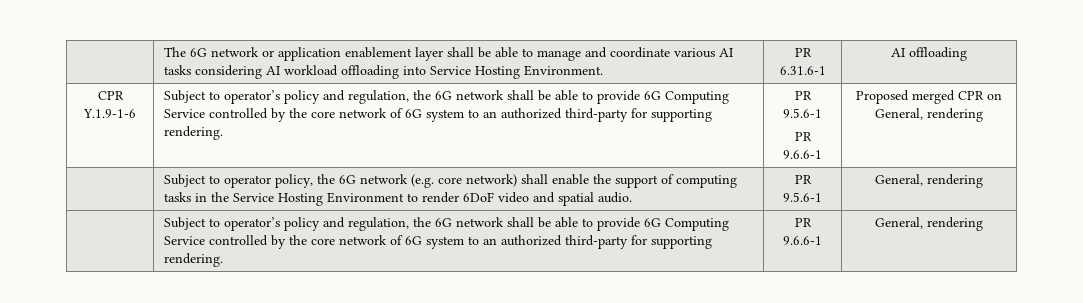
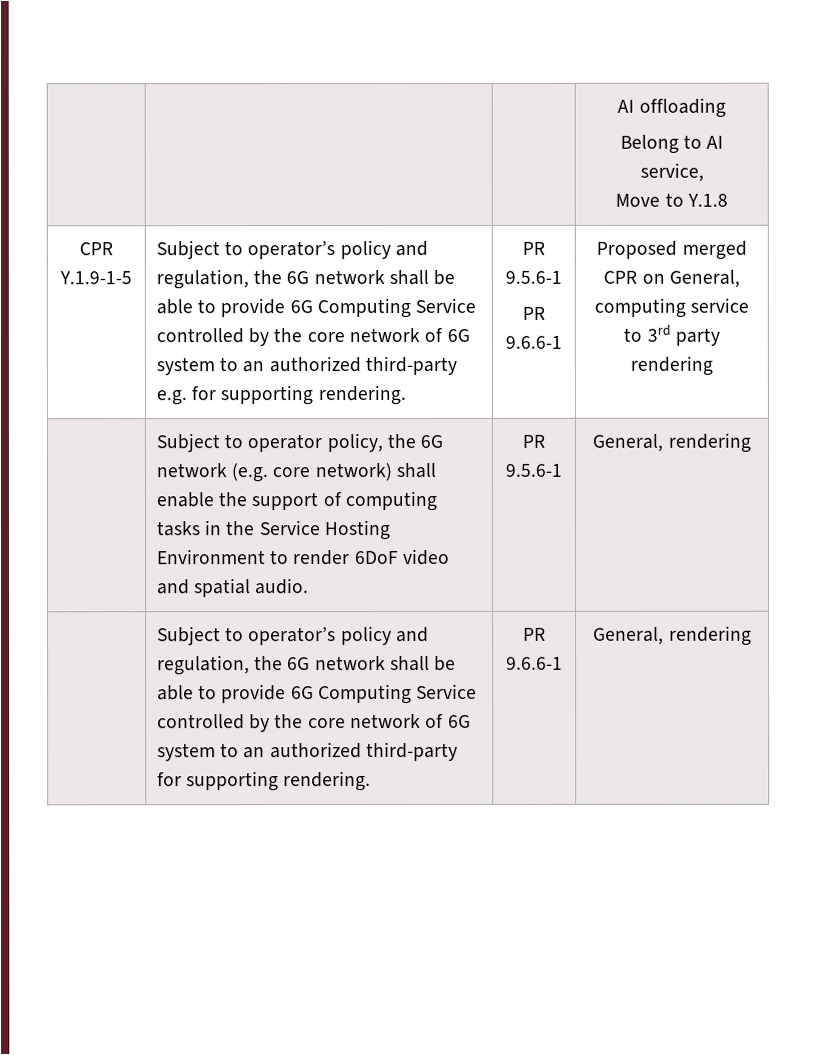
[164,47,734,61] [164,65,604,79] [794,48,812,57] [779,66,826,75] [891,47,967,61] [97,91,124,100] [83,109,136,118] | The 6G network or application enablement layer shall be able to manage and coordinate various AI tasks considering AI workload offloading into Service Hosting Environment. | PR 6.31.6-1 | AI offloading // CPR Y.1.9-1-6 -> [617,97,726,118] [619,134,724,154] [639,162,704,182] [615,192,728,207] [79,242,113,256] [59,271,132,285] | | | AI offloading // Belong to AI service, // Move to Y.1.8 // CPR Y.1.9-1-5
(629, 115) none -> [155,390,187,406] e.g.
(923, 114) none -> [593,297,750,318] [623,324,720,346] computing service to 3rd party

